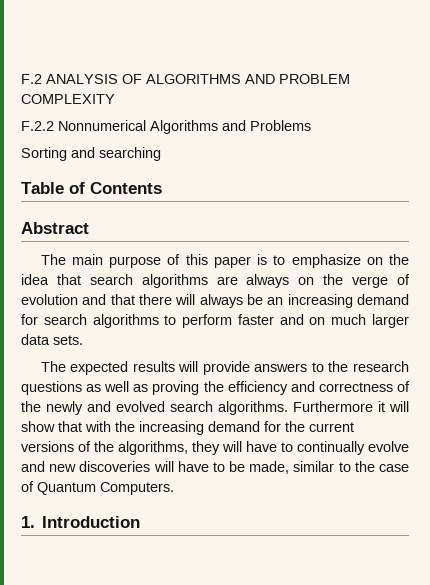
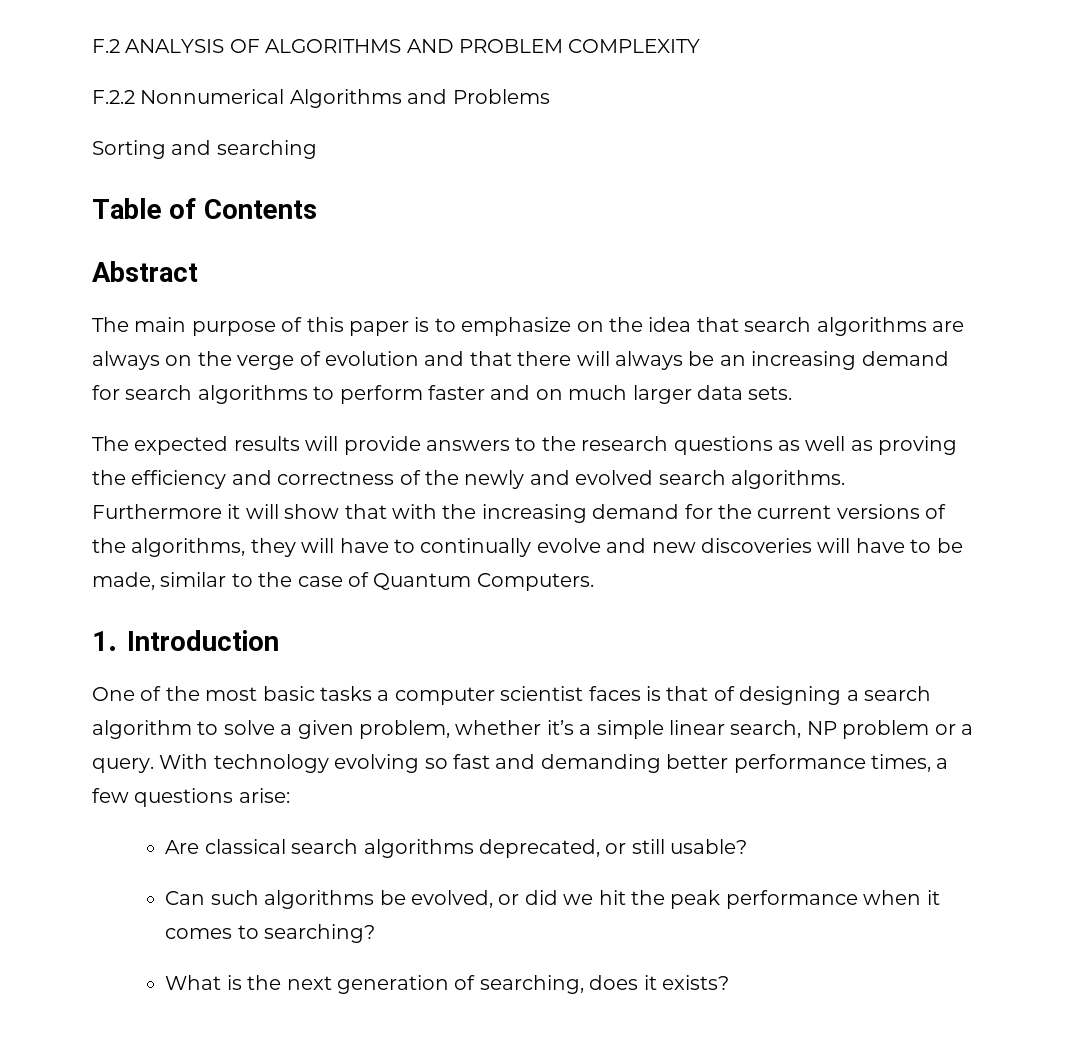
(141, 522) none -> [92,686,931,705] [92,720,973,739] [92,754,949,773] [92,788,290,807] [165,839,748,858] [165,890,940,909] [165,924,376,943] [165,975,729,994] // One of the most basic tasks a computer scientist faces is that of designing a search algorithm to solve a given problem, whether it’s a simple linear search, NP problem or a query. With technology evolving so fast and demanding better performance times, a few questions arise: // Are classical search algorithms deprecated, or still usable? // Can such algorithms be evolved, or did we hit the peak performance when it comes to searching? // What is the next generation of searching, does it exists?

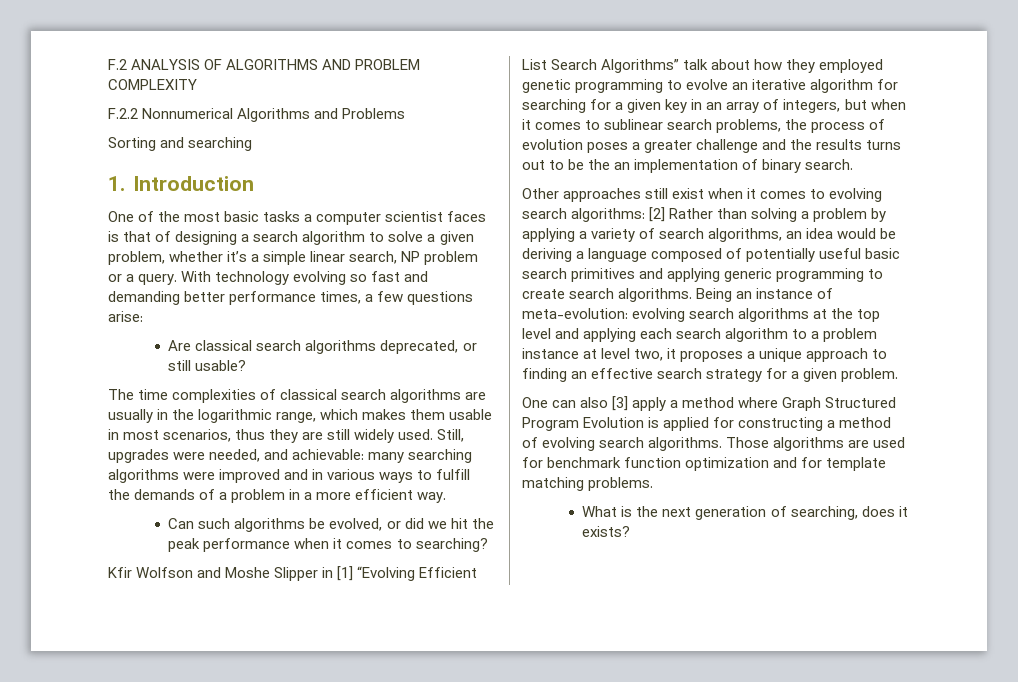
[92,198,317,219] [92,261,198,282] [92,317,964,336] [92,351,949,370] [92,385,793,404] [92,436,958,455] [92,470,845,489] [92,504,947,523] [92,538,963,557] [92,572,594,591] // Table of Contents // Abstract // The main purpose of this paper is to emphasize on the idea that search algorithms are always on the verge of evolution and that there will always be an increasing demand for search algorithms to perform faster and on much larger data sets. // The expected results will provide answers to the research questions as well as proving the efficiency and correctness of the newly and evolved search algorithms. Furthermore it will show that with the increasing demand for the current versions of the algorithms, they will have to continually evolve and new discoveries will have to be made, similar to the case of Quantum Computers. -> (253, 144) none
(748, 846) none -> [108,389,487,403] [108,409,493,423] [108,429,465,443] [108,449,473,463] [108,469,471,483] [108,489,447,503] // The time complexities of classical search algorithms are usually in the logarithmic range, which makes them usable in most scenarios, thus they are still widely used. Still, upgrades were needed, and achievable: many searching algorithms were improved and in various ways to fulfill the demands of a problem in a more efficient way.
(376, 933) none -> [108,566,478,581] [522,59,884,73] [522,79,899,93] [522,99,906,113] [522,119,886,133] [522,139,902,153] [522,159,854,173] [522,188,883,202] [522,207,887,222] [522,228,897,242] [522,248,901,262] [522,268,884,282] [522,288,834,302] [522,308,881,322] [522,328,878,342] [522,348,888,362] [522,368,899,382] [522,396,897,411] [522,417,892,431] [522,437,906,451] [522,457,887,471] [522,477,654,491] // Kfir Wolfson and Moshe Slipper in [1] “Evolving Efficient List Search Algorithms” talk about how they employed genetic programming to evolve an iterative algorithm for searching for a given key in an array of integers, but when it comes to sublinear search problems, the process of evolution poses a greater challenge and the results turns out to be the an implementation of binary search. // Other approaches still exist when it comes to evolving search algorithms: [2] Rather than solving a problem by applying a variety of search algorithms, an idea would be deriving a language composed of potentially useful basic search primitives and applying generic programming to create search algorithms. Being an instance of meta-evolution: evolving search algorithms at the top level and applying each search algorithm to a problem instance at level two, it proposes a unique approach to finding an effective search strategy for a given problem. // One can also [3] apply a method where Graph Structured Program Evolution is applied for constructing a method of evolving search algorithms. Those algorithms are used for benchmark function optimization and for template matching problems.

